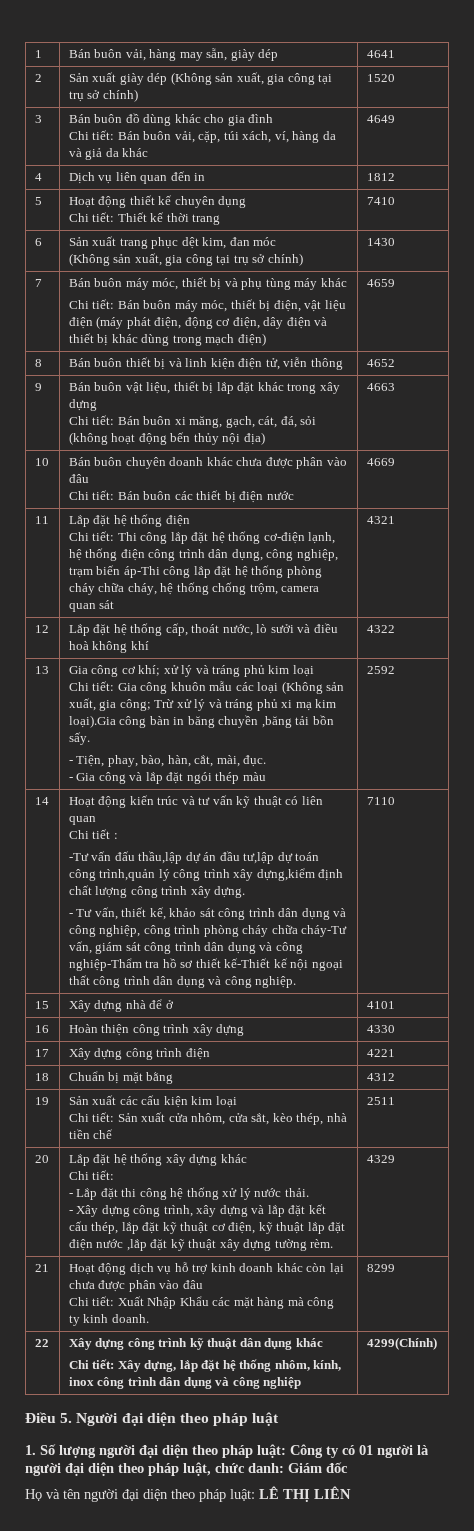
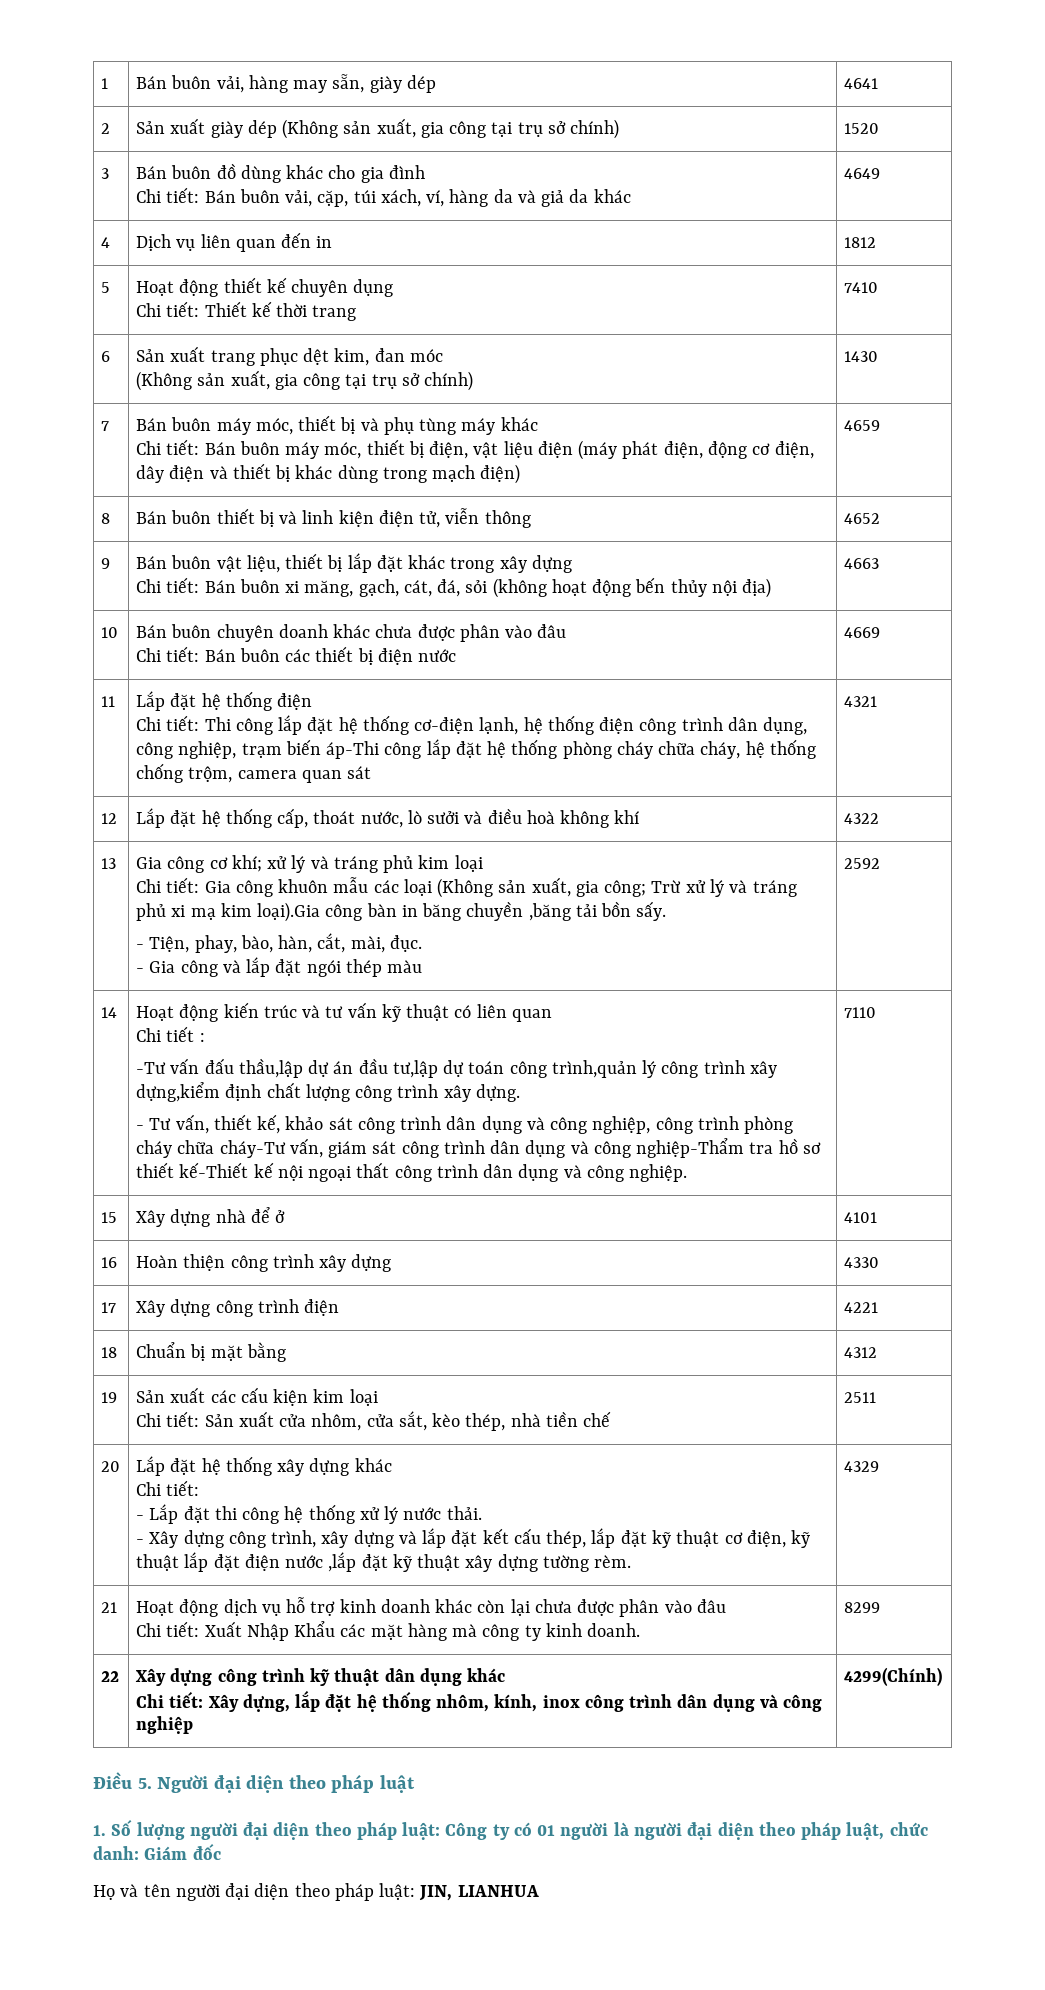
[259,1486,351,1502] LÊ THỊ LIÊN -> [419,1885,539,1901] JIN, LIANHUA

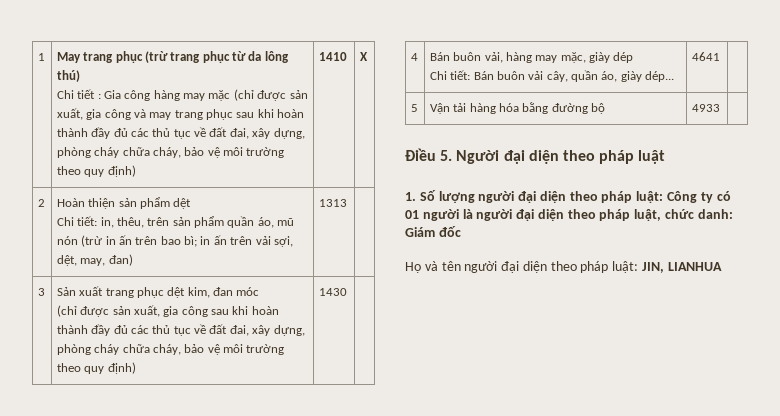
[135,74,436,93] [843,78,878,89] [100,123,110,134] [135,118,620,139] [843,123,879,134] [100,168,109,179] [135,163,425,183] [135,187,631,207] [843,168,880,179] [100,237,110,248] [135,232,333,252] [843,237,876,248] [100,282,110,293] [135,277,394,297] [135,301,357,321] [843,282,878,293] [100,351,110,362] Bán buôn vải, hàng may sẵn, giày dép | 4641 // 2 | Sản xuất giày dép (Không sản xuất, gia công tại trụ sở chính) | 1520 // 3 | Bán buôn đồ dùng khác cho gia đình // Chi tiết: Bán buôn vải, cặp, túi xách, ví, hàng da và giả da khác | 4649 // 4 | Dịch vụ liên quan đến in | 1812 // 5 | Hoạt động thiết kế chuyên dụng // Chi tiết: Thiết kế thời trang | 7410 // 6 -> [56,51,289,63] [56,70,80,82] [56,89,308,101] [56,108,305,120] [56,127,305,139] [56,147,285,158] [56,165,136,177] [318,52,347,61] [359,52,368,61] [37,199,45,207] [56,197,192,209] [56,216,295,228] [56,235,293,247] [56,254,133,266] [318,199,347,207] [37,288,45,296] May trang phục (trừ trang phục từ da lông thú) // Chi tiết : Gia công hàng may mặc (chỉ được sản xuất, gia công và may trang phục sau khi hoàn thành đầy đủ các thủ tục về đất đai, xây dựng, phòng cháy chữa cháy, bảo vệ môi trường theo quy định) | 1410 | X // 2 | Hoàn thiện sản phẩm dệt // Chi tiết: in, thêu, trên sản phẩm quần áo, mũ nón (trừ in ấn trên bao bì; in ấn trên vải sợi, dệt, may, đan) | 1313 | // 3
[135,370,474,391] (Không sản xuất, gia công tại trụ sở chính) -> [56,305,279,317] [56,324,305,336] [56,344,285,355] [56,362,136,374] (chỉ được sản xuất, gia công sau khi hoàn thành đầy đủ các thủ tục về đất đai, xây dựng, phòng cháy chữa cháy, bảo vệ môi trường theo quy định)
[100,421,109,431] [135,415,538,435] [135,439,814,460] [135,463,521,484] [843,420,880,431] [100,513,110,524] [135,508,531,528] [843,513,880,524] [100,558,110,569] [135,553,572,573] [135,577,772,598] [843,558,879,569] [100,627,118,638] [135,624,567,642] [135,646,457,665] [843,627,880,638] [100,696,115,707] [135,691,313,711] [135,715,808,735] [135,739,816,759] [135,763,372,783] [843,696,877,707] [100,813,117,824] [135,808,640,828] [843,813,879,824] [100,858,116,869] [135,855,483,873] [135,877,797,898] [135,901,667,922] [135,933,422,953] [135,957,423,977] [843,858,880,869] [100,1007,117,1018] [135,1002,552,1022] [135,1026,205,1042] [135,1058,777,1078] [135,1082,520,1102] [135,1114,794,1134] [135,1138,821,1158] [135,1162,688,1182] [843,1007,876,1018] [100,1212,117,1223] [135,1207,286,1227] [843,1212,877,1223] [100,1257,117,1268] [135,1254,392,1272] [843,1257,879,1268] [100,1302,116,1313] [135,1299,340,1317] [843,1302,878,1313] [100,1347,117,1358] [135,1342,286,1362] [843,1347,877,1358] [100,1392,117,1403] [135,1387,378,1406] [135,1411,612,1431] [843,1392,876,1403] [100,1461,120,1472] [135,1456,392,1476] [135,1480,200,1496] [135,1504,482,1524] [135,1528,811,1548] [135,1552,632,1572] [843,1461,879,1472] [100,1602,117,1613] [135,1597,726,1617] [135,1621,641,1641] [843,1602,880,1613] [100,1671,119,1682] [134,1668,506,1686] [135,1690,823,1712] [135,1716,193,1734] [843,1667,942,1686] // 7 | Bán buôn máy móc, thiết bị và phụ tùng máy khác // Chi tiết: Bán buôn máy móc, thiết bị điện, vật liệu điện (máy phát điện, động cơ điện, dây điện và thiết bị khác dùng trong mạch điện) | 4659 // 8 | Bán buôn thiết bị và linh kiện điện tử, viễn thông | 4652 // 9 | Bán buôn vật liệu, thiết bị lắp đặt khác trong xây dựng // Chi tiết: Bán buôn xi măng, gạch, cát, đá, sỏi (không hoạt động bến thủy nội địa) | 4663 // 10 | Bán buôn chuyên doanh khác chưa được phân vào đâu // Chi tiết: Bán buôn các thiết bị điện nước | 4669 // 11 | Lắp đặt hệ thống điện // Chi tiết: Thi công lắp đặt hệ thống cơ-điện lạnh, hệ thống điện công trình dân dụng, công nghiệp, trạm biến áp-Thi công lắp đặt hệ thống phòng cháy chữa cháy, hệ thống chống trộm, camera quan sát | 4321 // 12 | Lắp đặt hệ thống cấp, thoát nước, lò sưởi và điều hoà không khí | 4322 // 13 | Gia công cơ khí; xử lý và tráng phủ kim loại // Chi tiết: Gia công khuôn mẫu các loại (Không sản xuất, gia công; Trừ xử lý và tráng phủ xi mạ kim loại).Gia công bàn in băng chuyền ,băng tải bồn sấy. // - Tiện, phay, bào, hàn, cắt, mài, đục. // - Gia công và lắp đặt ngói thép màu | 2592 // 14 | Hoạt động kiến trúc và tư vấn kỹ thuật có liên quan // Chi tiết : // -Tư vấn đấu thầu,lập dự án đầu tư,lập dự toán công trình,quản lý công trình xây dựng,kiểm định chất lượng công trình xây dựng. // - Tư vấn, thiết kế, khảo sát công trình dân dụng và công nghiệp, công trình phòng cháy chữa cháy-Tư vấn, giám sát công trình dân dụng và công nghiệp-Thẩm tra hồ sơ thiết kế-Thiết kế nội ngoại thất công trình dân dụng và công nghiệp. | 7110 // 15 | Xây dựng nhà để ở | 4101 // 16 | Hoàn thiện công trình xây dựng | 4330 // 17 | Xây dựng công trình điện | 4221 // 18 | Chuẩn bị mặt bằng | 4312 // 19 | Sản xuất các cấu kiện kim loại // Chi tiết: Sản xuất cửa nhôm, cửa sắt, kèo thép, nhà tiền chế | 2511 // 20 | Lắp đặt hệ thống xây dựng khác // Chi tiết: // - Lắp đặt thi công hệ thống xử lý nước thải. // - Xây dựng công trình, xây dựng và lắp đặt kết cấu thép, lắp đặt kỹ thuật cơ điện, kỹ thuật lắp đặt điện nước ,lắp đặt kỹ thuật xây dựng tường rèm. | 4329 // 21 | Hoạt động dịch vụ hỗ trợ kinh doanh khác còn lại chưa được phân vào đâu // Chi tiết: Xuất Nhập Khẩu các mặt hàng mà công ty kinh doanh. | 8299 // 22 | Xây dựng công trình kỹ thuật dân dụng khác // Chi tiết: Xây dựng, lắp đặt hệ thống nhôm, kính, inox công trình dân dụng và công nghiệp | 4299(Chính) -> [410,53,418,61] [429,52,634,63] [429,70,675,82] [691,52,720,61] [410,104,418,112] [429,102,606,114] [691,104,720,112] | // 4 | Bán buôn vải, hàng may mặc, giày dép // Chi tiết: Bán buôn vải cây, quần áo, giày dép... | 4641 | // 5 | Vận tải hàng hóa bằng đường bộ | 4933 |

